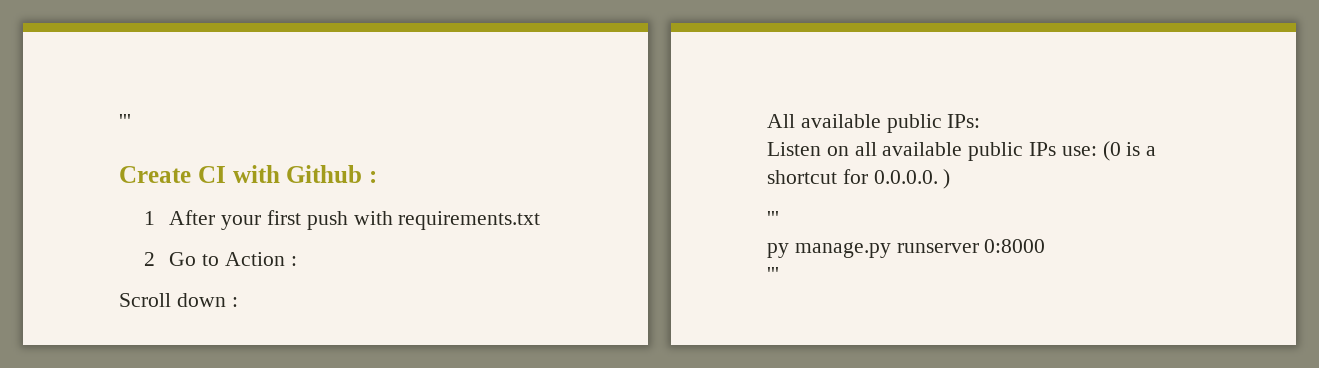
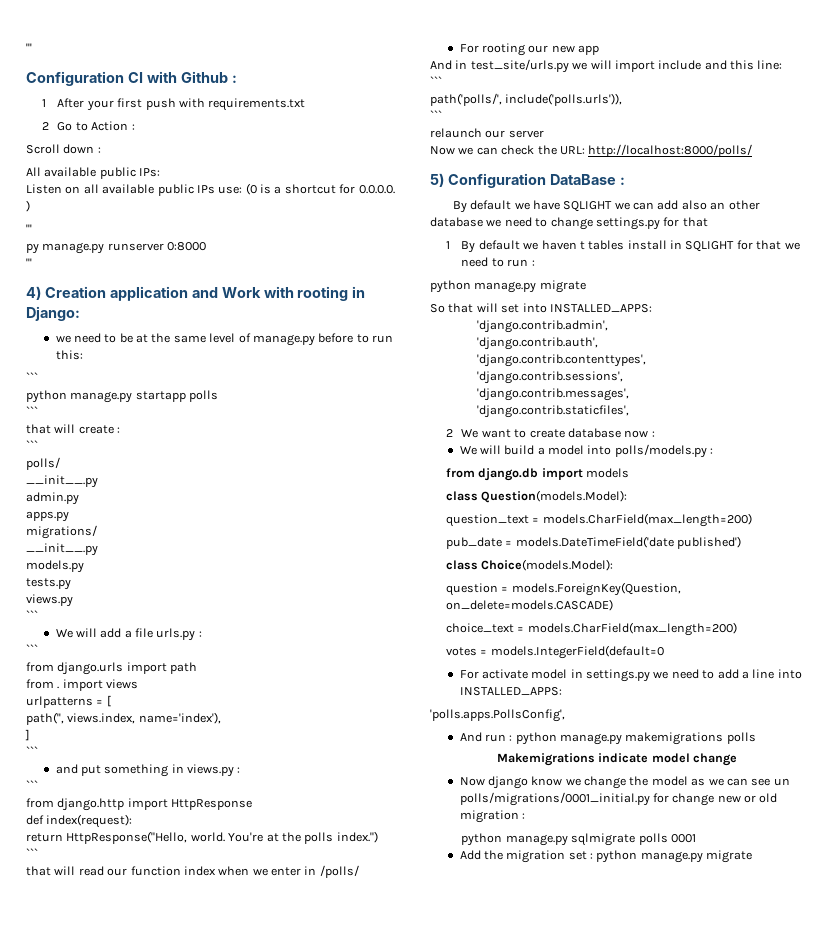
[119,114,131,128] [119,166,191,183] ''' // Create -> [26,43,32,52] [26,71,124,86] ''' // Configuration
(779, 274) none -> [26,286,366,301] [26,306,80,321] [55,333,393,346] [55,350,83,360] [26,372,38,382] [26,390,219,403] [26,406,38,416] [26,424,121,434] [26,440,38,450] [26,457,60,470] [26,475,98,488] [26,492,79,505] [26,511,69,522] [26,525,97,539] [26,543,98,556] [26,560,84,573] [26,578,71,590] [26,594,73,607] [26,610,38,620] [55,628,202,641] [26,644,38,654] [26,662,198,675] [26,679,139,691] [26,695,111,708] [26,712,221,725] [25,729,30,741] [26,746,38,756] [55,764,241,777] [26,780,38,790] [26,798,253,811] [26,814,133,828] [26,831,378,844] [26,848,38,858] [26,865,359,878] [459,43,599,56] [430,59,783,73] [430,76,442,86] [430,93,623,106] [430,110,442,120] [430,128,544,138] [430,144,753,157] [430,173,625,188] [452,200,760,213] [430,217,708,230] [445,240,800,253] [461,257,535,267] [430,280,586,293] [430,303,652,313] [477,320,609,333] [477,337,599,350] [477,354,647,367] [477,371,624,384] [477,388,630,401] [477,405,630,418] [445,428,655,438] [459,444,714,458] [445,468,629,481] [445,490,628,503] [445,513,752,527] [445,536,741,549] [445,559,614,571] [445,582,681,596] [445,599,613,611] [445,622,737,636] [445,645,664,659] [459,669,802,682] [459,687,562,696] [430,709,565,722] [459,732,756,745] [496,753,738,766] [459,776,790,789] [459,792,778,806] [459,810,525,823] [461,833,696,846] [459,850,753,863] // 4) Creation application and Work with rooting in Django: // we need to be at the same level of manage.py before to run this: // ``` // python manage.py startapp polls // ``` // that will create : // ``` // polls/ // __init__.py // admin.py // apps.py // migrations/ // __init__.py // models.py // tests.py // views.py // ``` // We will add a file urls.py : // ``` // from django.urls import path // from . import views // urlpatterns = [ // path('', views.index, name='index'), // ] // ``` // and put something in views.py : // ``` // from django.http import HttpResponse // def index(request): // return HttpResponse("Hello, world. You're at the polls index.") // ``` // that will read our function index when we enter in /polls/ // For rooting our new app // And in test_site/urls.py we will import include and this line: // ``` // path('polls/', include('polls.urls')), // ``` // relaunch our server // Now we can check the URL: http://localhost:8000/polls/ // 5) Configuration DataBase : // By default we have SQLIGHT we can add also an other database we need to change settings.py for that // 1 By default we haven t tables install in SQLIGHT for that we need to run : // python manage.py migrate // So that will set into INSTALLED_APPS: // 'django.contrib.admin', // 'django.contrib.auth', // 'django.contrib.contenttypes', // 'django.contrib.sessions', // 'django.contrib.messages', // 'django.contrib.staticfiles', // 2 We want to create database now : // We will build a model into polls/models.py : // from django.db import models // class Question(models.Model): // question_text = models.CharField(max_length=200) // pub_date = models.DateTimeField('date published') // class Choice(models.Model): // question = models.ForeignKey(Question, on_delete=models.CASCADE) // choice_text = models.CharField(max_length=200) // votes = models.IntegerField(default=0 // For activate model in settings.py we need to add a line into INSTALLED_APPS: // 'polls.apps.PollsConfig', // And run : python manage.py makemigrations polls // Makemigrations indicate model change // Now django know we change the model as we can see un polls/migrations/0001_initial.py for change new or old migration : // python manage.py sqlmigrate polls 0001 // Add the migration set : python manage.py migrate

